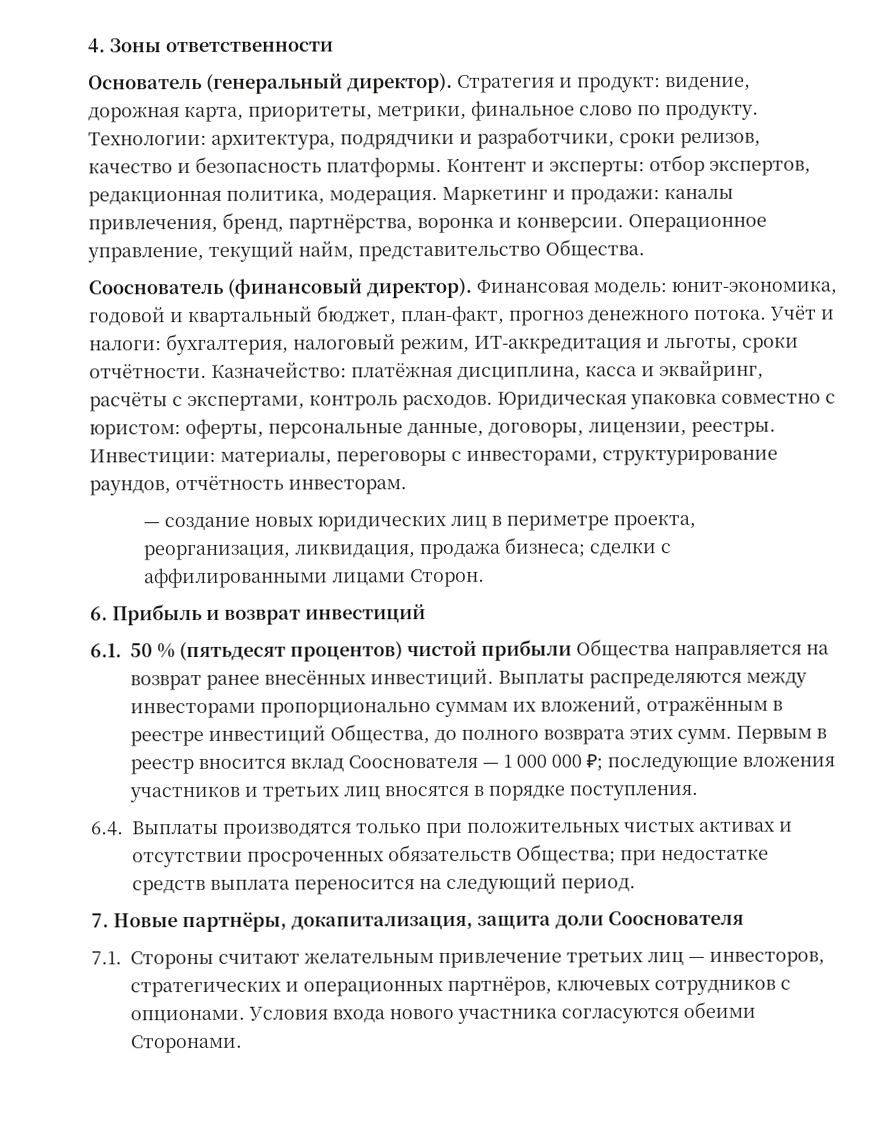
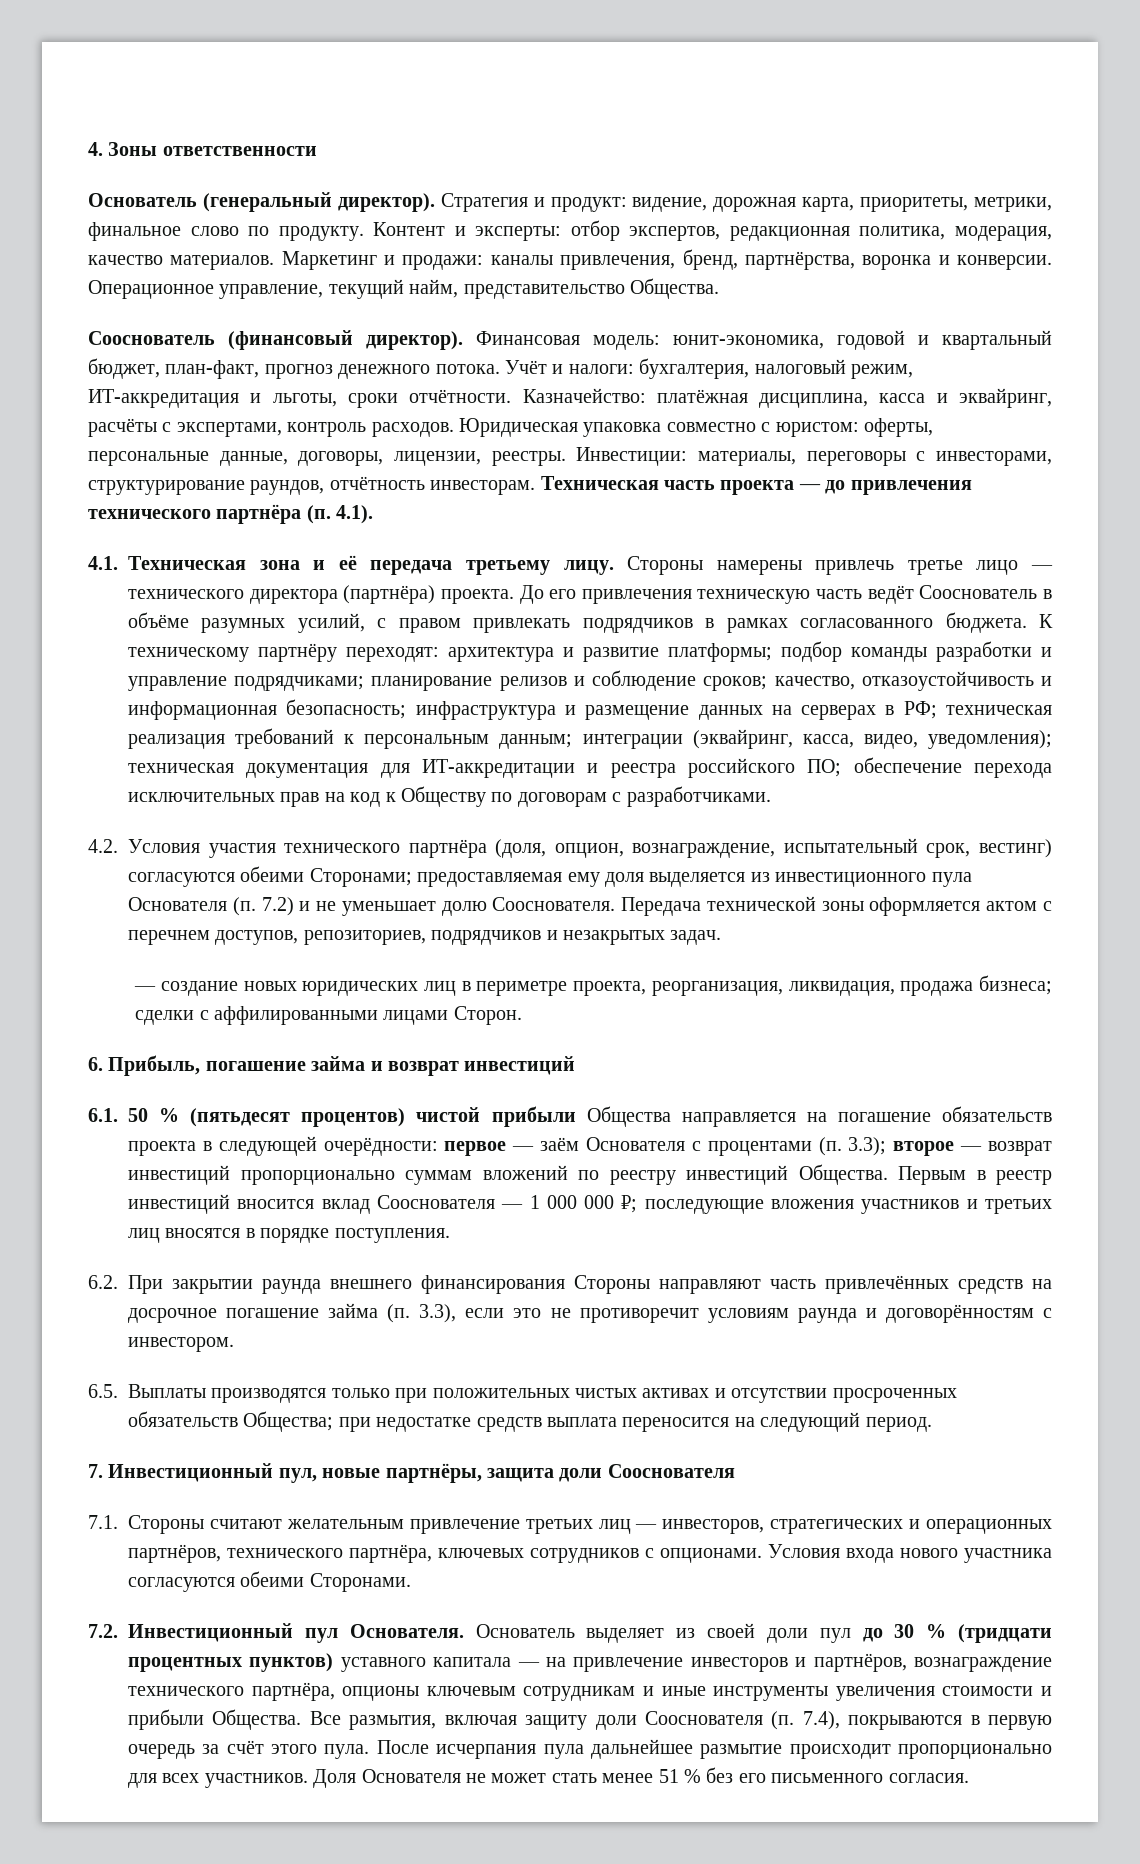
[88,127,761,150] [88,156,442,178] Технологии: архитектура, подрядчики и разработчики, сроки релизов, качество и безопасность платформы. -> (364, 233) none
[329,190,438,206] модерация. -> [954,226,1052,241] [88,255,275,270] модерация, качество материалов.
(407, 487) none -> [540,476,972,495] [88,504,374,524] [88,555,1053,575] [128,585,1052,604] [128,612,1053,633] [128,641,1052,662] [128,670,1052,691] [128,699,1052,720] [128,728,1052,749] [128,757,1052,778] [128,786,771,807] [88,838,1052,858] [128,866,972,887] [128,896,1052,916] [128,930,722,945] Техническая часть проекта — до привлечения технического партнёра (п. 4.1). // 4.1. Техническая зона и её передача третьему лицу. Стороны намерены привлечь третье лицо — технического директора (партнёра) проекта. До его привлечения техническую часть ведёт Сооснователь в объёме разумных усилий, с правом привлекать подрядчиков в рамках согласованного бюджета. К техническому партнёру переходят: архитектура и развитие платформы; подбор команды разработки и управление подрядчиками; планирование релизов и соблюдение сроков; качество, отказоустойчивость и информационная безопасность; инфраструктура и размещение данных на серверах в РФ; техническая реализация требований к персональным данным; интеграции (эквайринг, касса, видео, уведомления); техническая документация для ИТ-аккредитации и реестра российского ПО; обеспечение перехода исключительных прав на код к Обществу по договорам с разработчиками. // 4.2. Условия участия технического партнёра (доля, опцион, вознаграждение, испытательный срок, вестинг) согласуются обеими Сторонами; предоставляемая ему доля выделяется из инвестиционного пула Основателя (п. 7.2) и не уменьшает долю Сооснователя. Передача технической зоны оформляется актом с перечнем доступов, репозиториев, подрядчиков и незакрытых задач.
[112,603,202,626] Прибыль -> [108,1055,366,1076] Прибыль, погашение займа
[130,668,807,691] [130,696,783,719] [130,724,732,747] возврат ранее внесённых инвестиций. Выплаты распределяются между инвесторами пропорционально суммам их вложений, отражённым в реестре инвестиций Общества, до полного возврата этих сумм. -> [837,1106,1052,1122] [128,1136,1052,1156] [128,1164,888,1185] погашение обязательств проекта в следующей очерёдности: первое — заём Основателя с процентами (п. 3.3); второе — возврат инвестиций пропорционально суммам вложений по реестру инвестиций Общества.
(194, 767) none -> [128,1194,230,1214] инвестиций
[91,821,124,836] 6.4. -> [88,1275,1052,1294] [128,1303,1053,1323] [128,1337,234,1352] [88,1384,118,1398] 6.2. При закрытии раунда внешнего финансирования Стороны направляют часть привлечённых средств на досрочное погашение займа (п. 3.3), если это не противоречит условиям раунда и договорённостям с инвестором. // 6.5.
[113,911,473,933] Новые партнёры, докапитализация, -> [108,1463,482,1483] Инвестиционный пул, новые партнёры,
(552, 986) none -> [227,1544,432,1563] технического партнёра,
(242, 1044) none -> [88,1623,1053,1643] [128,1653,1052,1672] [128,1682,1053,1701] [128,1709,1052,1730] [128,1739,1052,1759] [128,1767,969,1788] // 7.2. Инвестиционный пул Основателя. Основатель выделяет из своей доли пул до 30 % (тридцати процентных пунктов) уставного капитала — на привлечение инвесторов и партнёров, вознаграждение технического партнёра, опционы ключевым сотрудникам и иные инструменты увеличения стоимости и прибыли Общества. Все размытия, включая защиту доли Сооснователя (п. 7.4), покрываются в первую очередь за счёт этого пула. После исчерпания пула дальнейшее размытие происходит пропорционально для всех участников. Доля Основателя не может стать менее 51 % без его письменного согласия.

